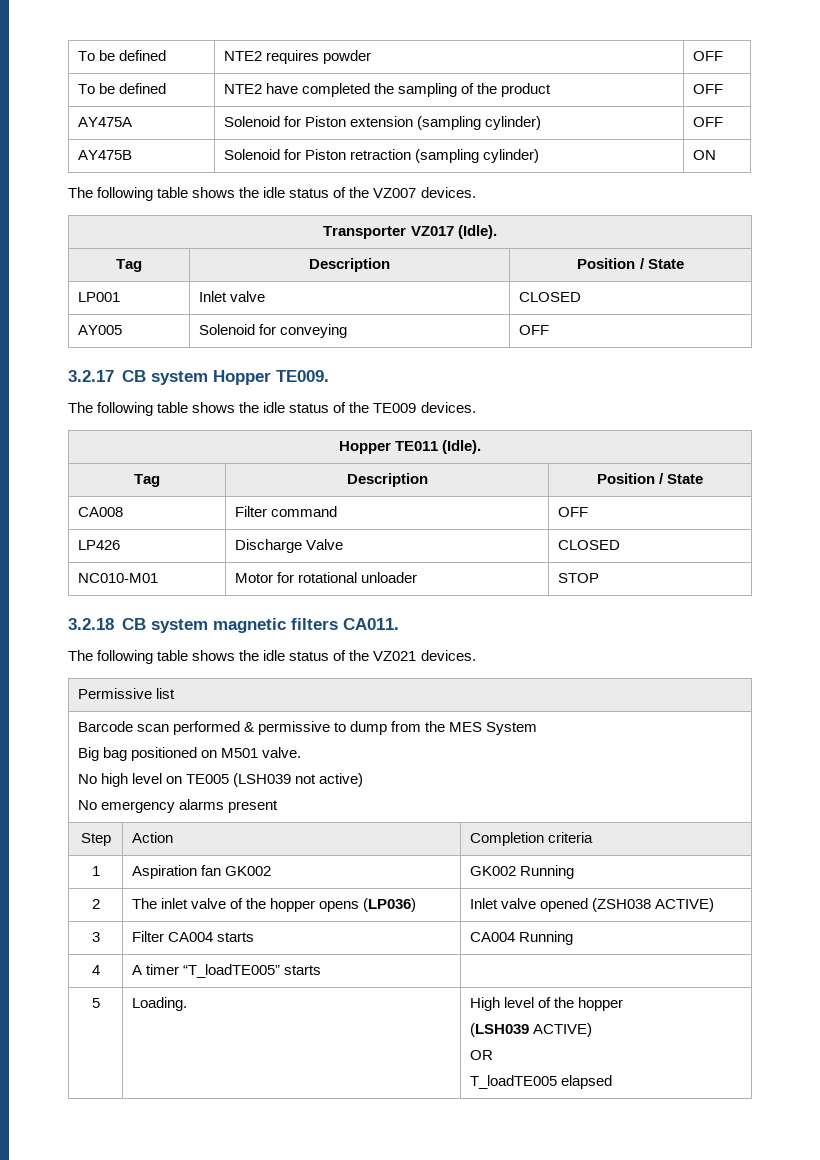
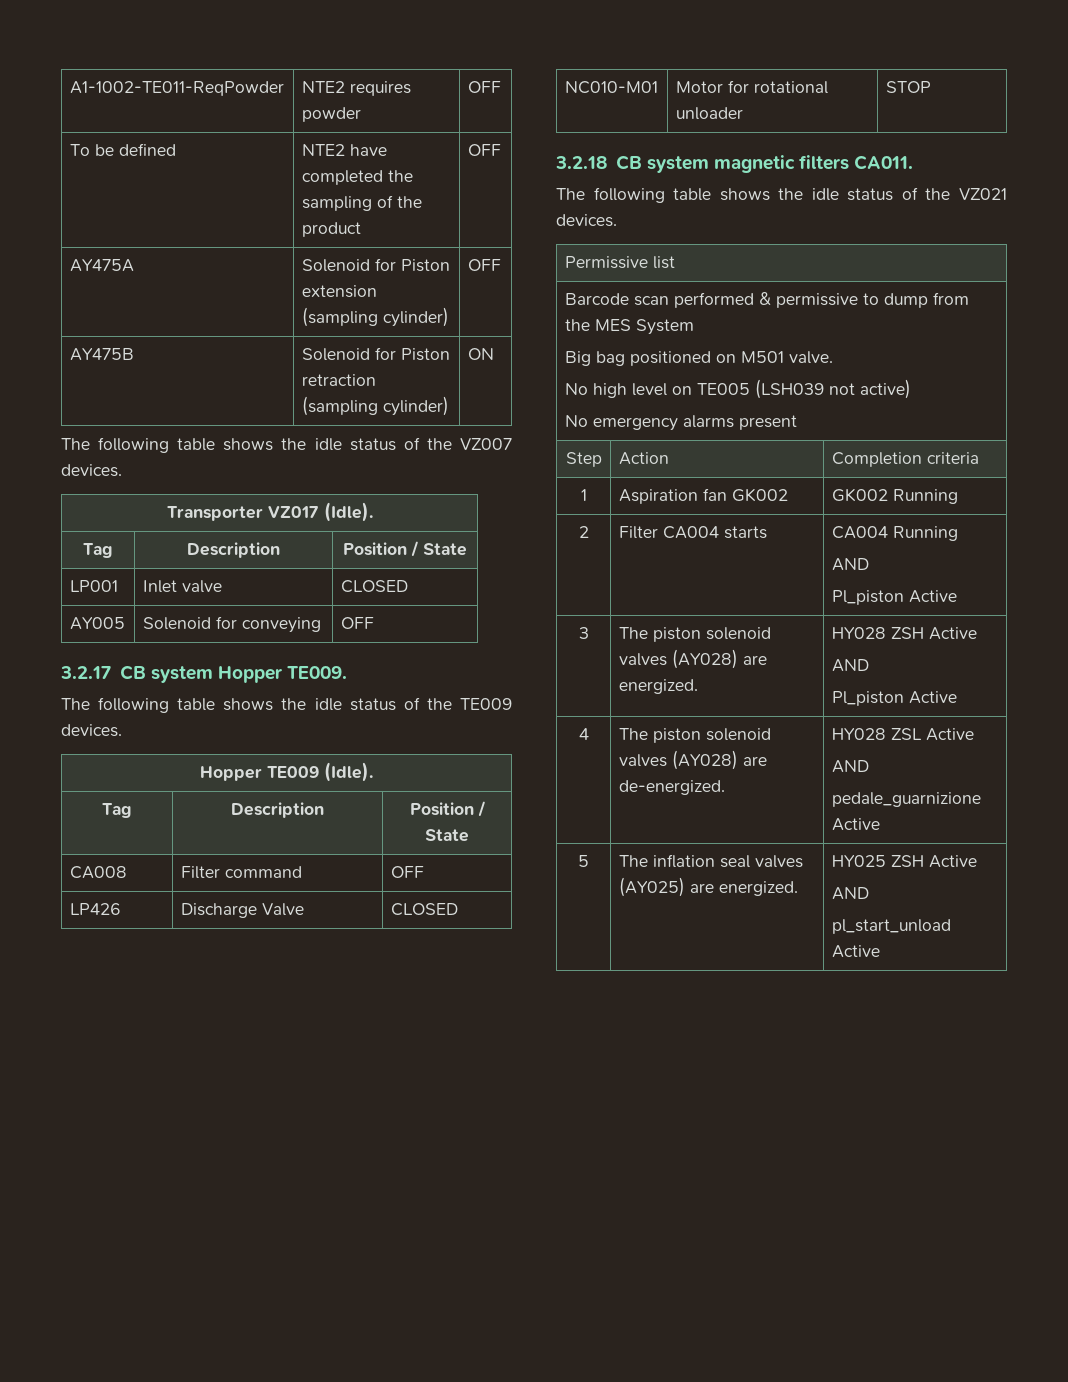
[77,50,166,61] To be defined -> [69,81,284,96] A1-1002-TE011-ReqPowder
[395,441,438,451] TE011 -> [267,766,319,778] TE009
[131,898,417,912] [469,898,715,912] [91,932,100,942] | The inlet valve of the hopper opens (LP036) | Inlet valve opened (ZSH038 ACTIVE) // 3 -> (589, 532) none
[91,965,100,975] [131,964,322,978] [91,998,100,1008] [131,997,187,1011] [469,997,624,1011] [469,1023,592,1037] [469,1050,493,1060] [469,1075,612,1089] // 4 | A timer “T_loadTE005” starts | // 5 | Loading. | High level of the hopper // (LSH039 ACTIVE) // OR // T_loadTE005 elapsed -> [831,558,869,571] [831,590,957,605] [578,627,589,639] [618,627,771,642] [618,649,767,669] [618,679,698,694] [831,627,977,640] [831,659,869,672] [831,691,957,706] [578,728,589,740] [618,728,771,743] [618,750,767,770] [618,780,725,795] [831,728,974,741] [831,760,869,773] [831,792,981,807] [831,818,880,831] [578,855,589,867] [618,854,803,868] [618,877,798,897] [831,855,977,868] [831,887,869,900] [831,919,951,934] [831,945,880,958] // AND // Pl_piston Active // 3 | The piston solenoid valves (AY028) are energized. | HY028 ZSH Active // AND // Pl_piston Active // 4 | The piston solenoid valves (AY028) are de-energized. | HY028 ZSL Active // AND // pedale_guarnizione Active // 5 | The inflation seal valves (AY025) are energized. | HY025 ZSH Active // AND // pl_start_unload Active

